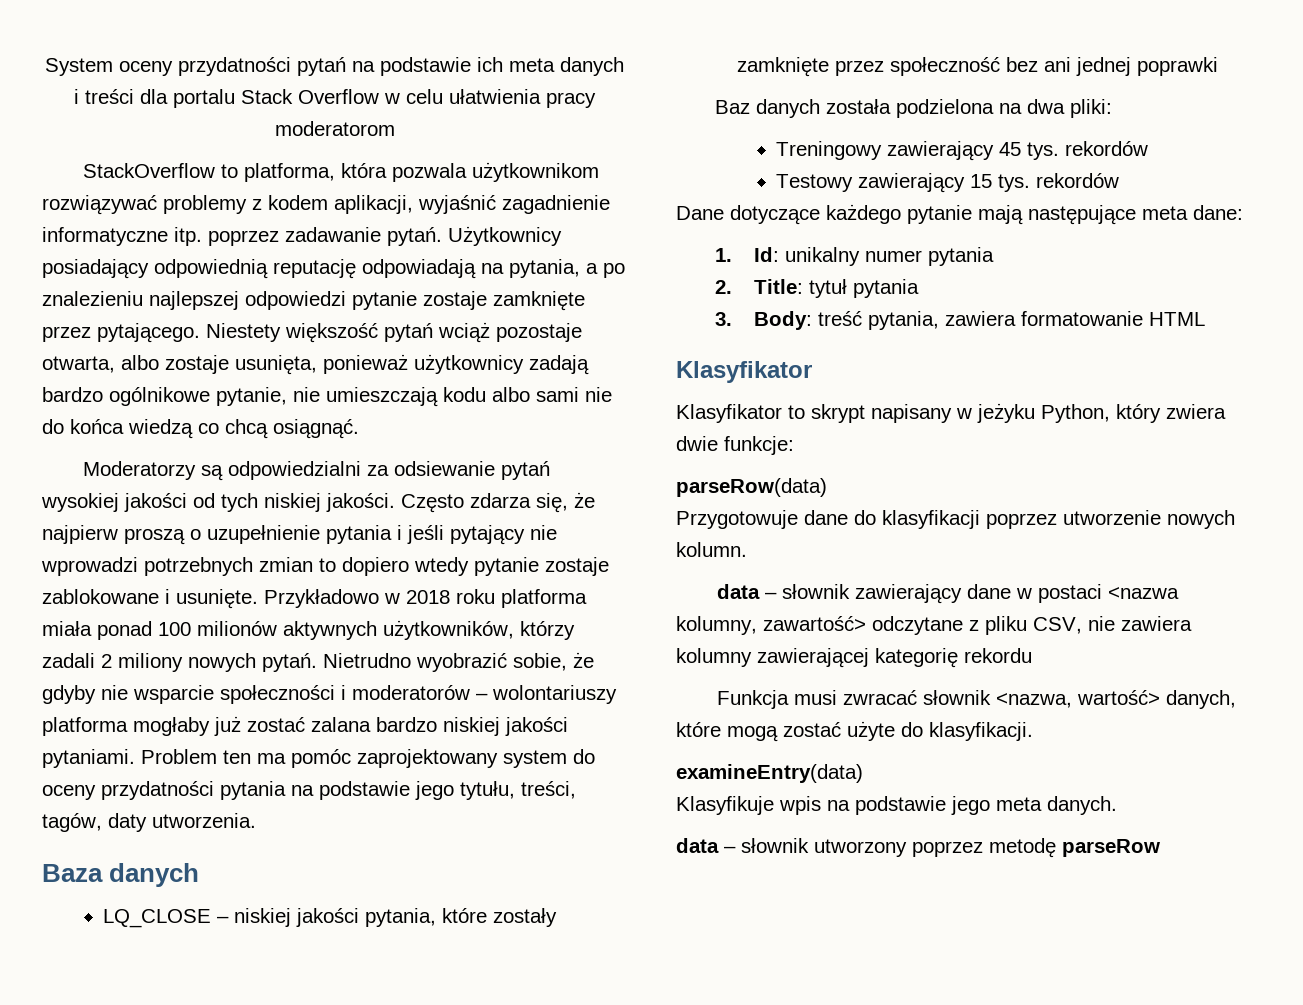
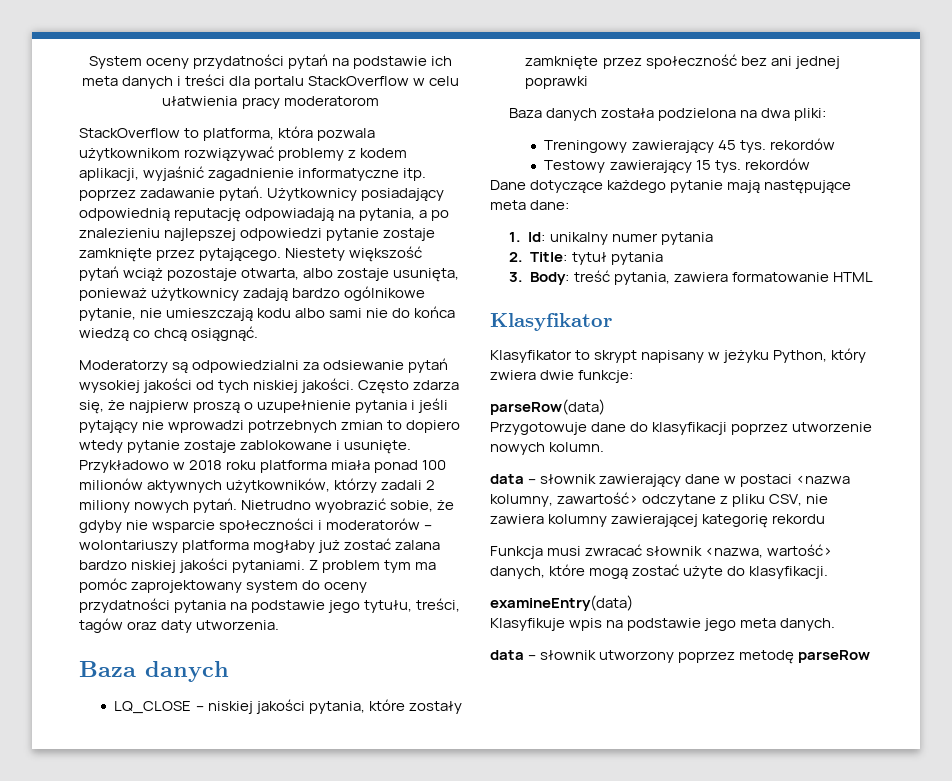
[241,89,379,104] Stack Overflow -> [308,76,410,86] StackOverflow
[141,749,251,764] Problem ten -> [309,560,412,573] Z problem tym
[42,813,102,832] tagów, -> [79,618,158,633] tagów oraz
[714,100,750,114] Baz -> [508,108,542,118] Baza

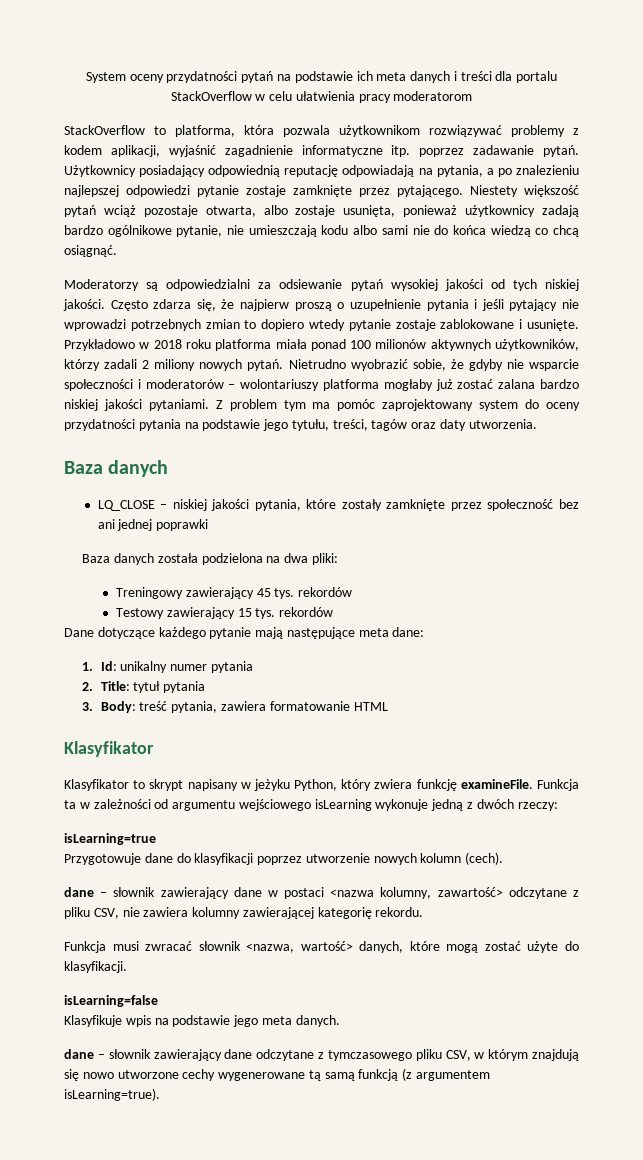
[540,370,634,383] [490,399,605,415] dwie funkcje: // parseRow(data) -> [416,779,579,791] [64,799,558,811] [64,833,156,845] funkcję examineFile. Funkcja ta w zależności od argumentu wejściowego isLearning wykonuje jedną z dwóch rzeczy: // isLearning=true
[549,442,605,452] [490,474,524,484] kolumn. // data -> [420,852,504,865] [64,887,94,897] kolumn (cech). // dane
[772,514,826,524] rekordu -> [375,907,424,917] rekordu.
[490,595,633,611] examineEntry(data) -> [64,995,158,1007] isLearning=false
[490,650,871,664] data – słownik utworzony poprzez metodę parseRow -> [64,1049,579,1061] [64,1068,491,1081] [64,1088,160,1101] dane – słownik zawierający dane odczytane z tymczasowego pliku CSV, w którym znajdują się nowo utworzone cechy wygenerowane tą samą funkcją (z argumentem isLearning=true).

